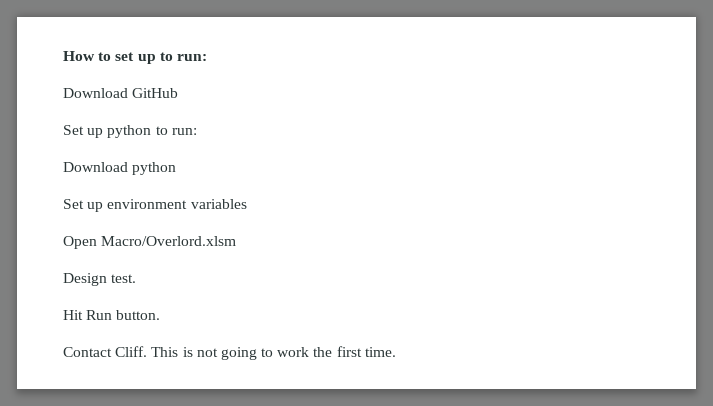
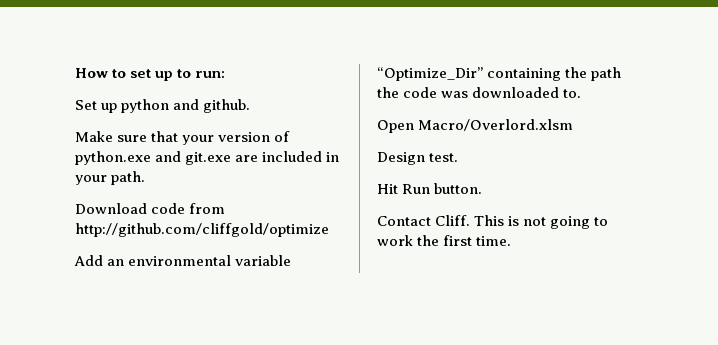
[63,88,179,98] // Download GitHub -> (226, 74) none
[155,126,197,135] [63,162,177,175] [63,199,247,212] to run: // Download python // Set up environment variables -> [173,99,251,113] [75,131,291,145] [75,151,340,165] [75,171,146,185] [75,203,226,214] [75,223,329,237] [74,255,292,266] [377,67,622,81] [377,87,582,98] and github. // Make sure that your version of python.exe and git.exe are included in your path. // Download code from http://github.com/cliffgold/optimize // Add an environmental variable “Optimize_Dir” containing the path the code was downloaded to.

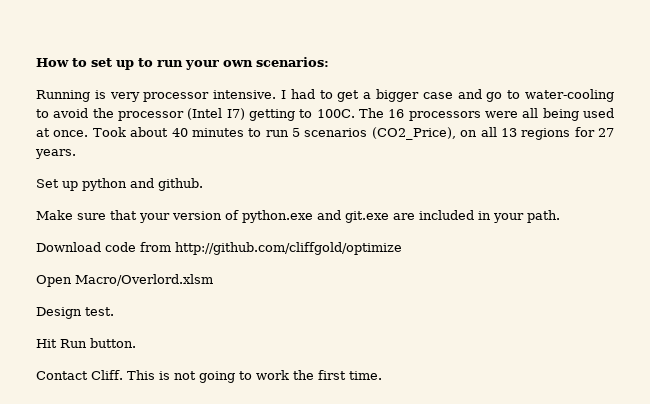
[195,71,226,78] run: -> [157,57,329,70] [36,89,615,102] [36,108,614,121] [36,127,614,140] [35,149,76,159] run your own scenarios: // Running is very processor intensive. I had to get a bigger case and go to water-cooling to avoid the processor (Intel I7) getting to 100C. The 16 processors were all being used at once. Took about 40 minutes to run 5 scenarios (CO2_Price), on all 13 regions for 27 years.
[74,255,292,266] [377,67,622,81] [377,87,582,98] // Add an environmental variable “Optimize_Dir” containing the path the code was downloaded to. -> (402, 248) none

